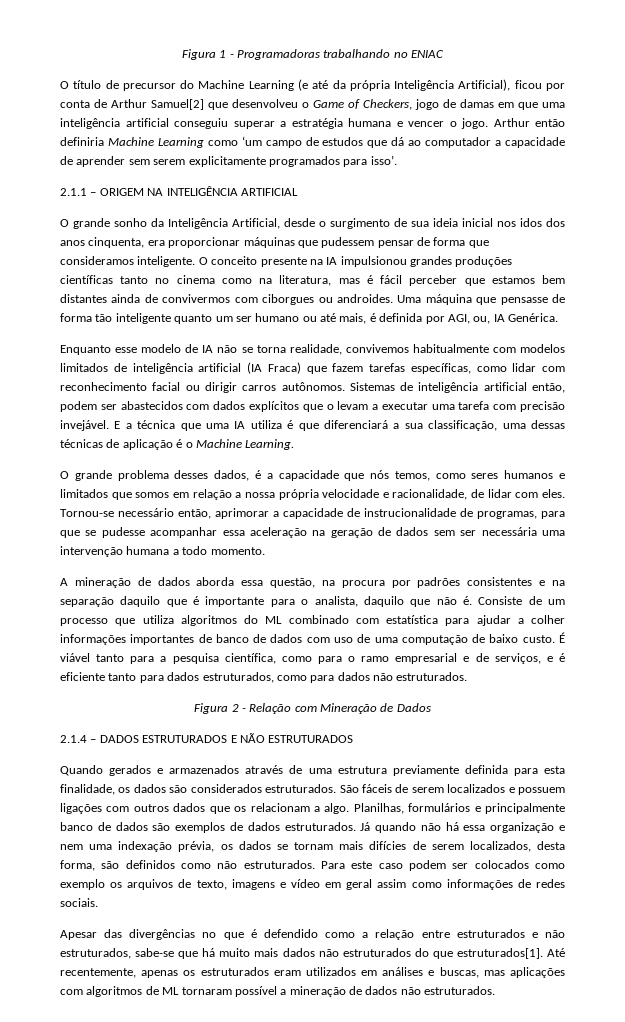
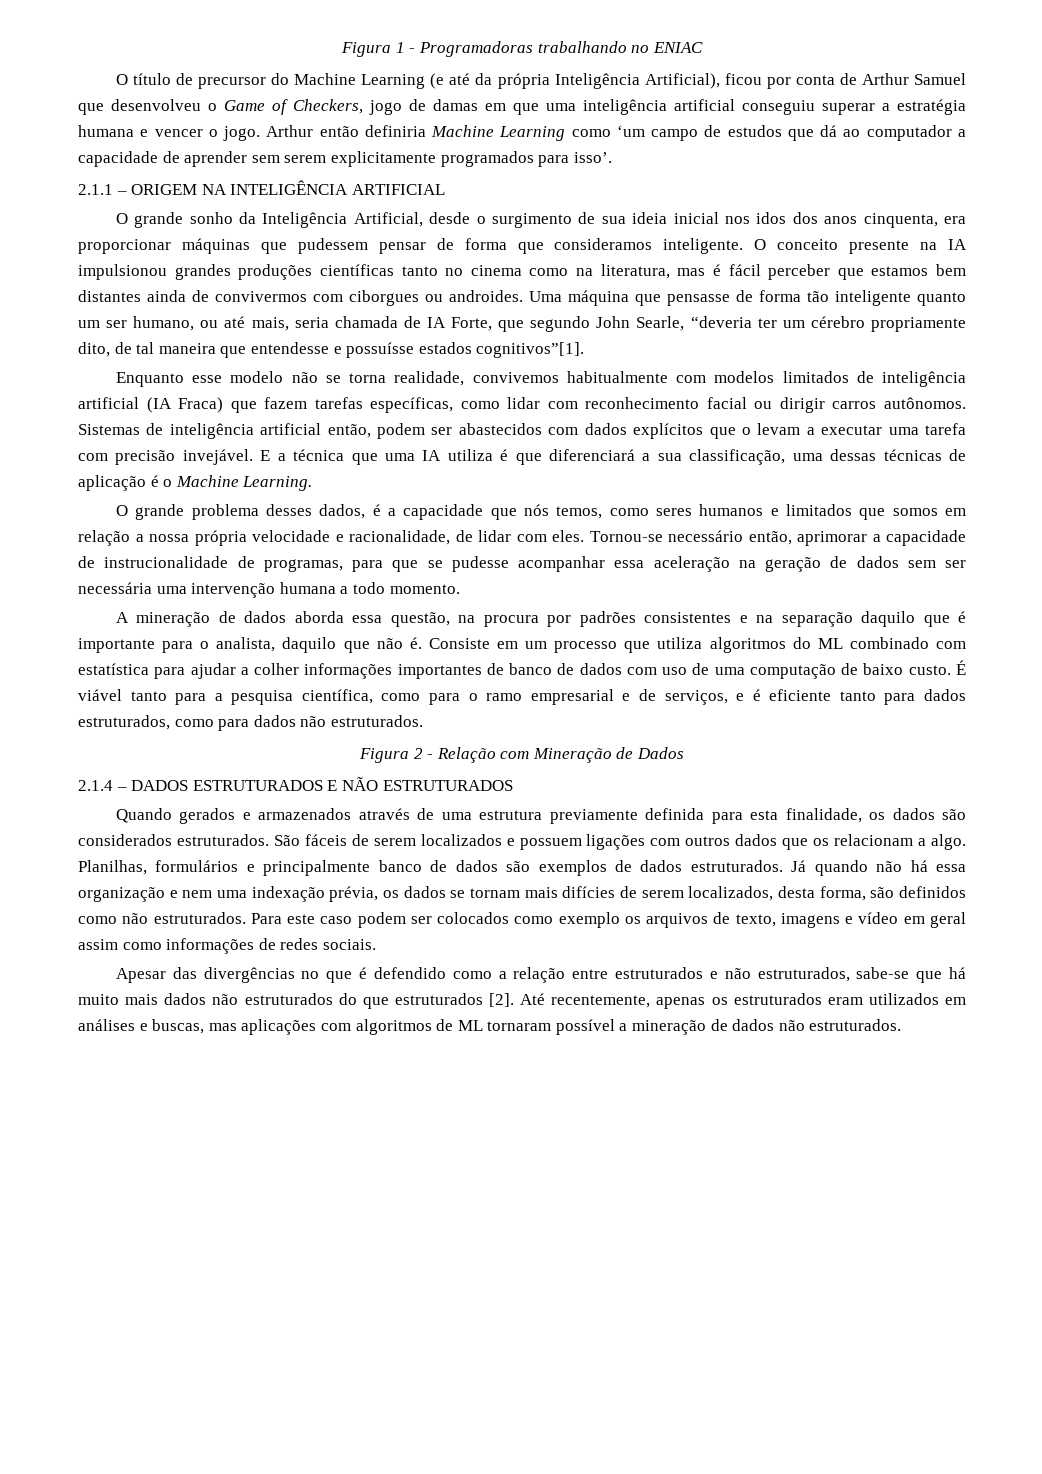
[151,99,204,110] Samuel[2] -> [913,73,966,85] Samuel
[255,313,300,322] humano -> [133,316,195,331] humano,
[369,313,558,324] é definida por AGI, ou, IA Genérica. -> [294,316,966,332] [78,342,585,358] seria chamada de IA Forte, que segundo John Searle, “deveria ter um cérebro propriamente dito, de tal maneira que entendesse e possuísse estados cognitivos”[1].
[185,344,214,353] de IA -> (284, 377) none
[528,596,542,605] de -> [496,641,518,649] em
[456,948,543,959] estruturados[1]. -> [394,993,514,1007] estruturados [2].

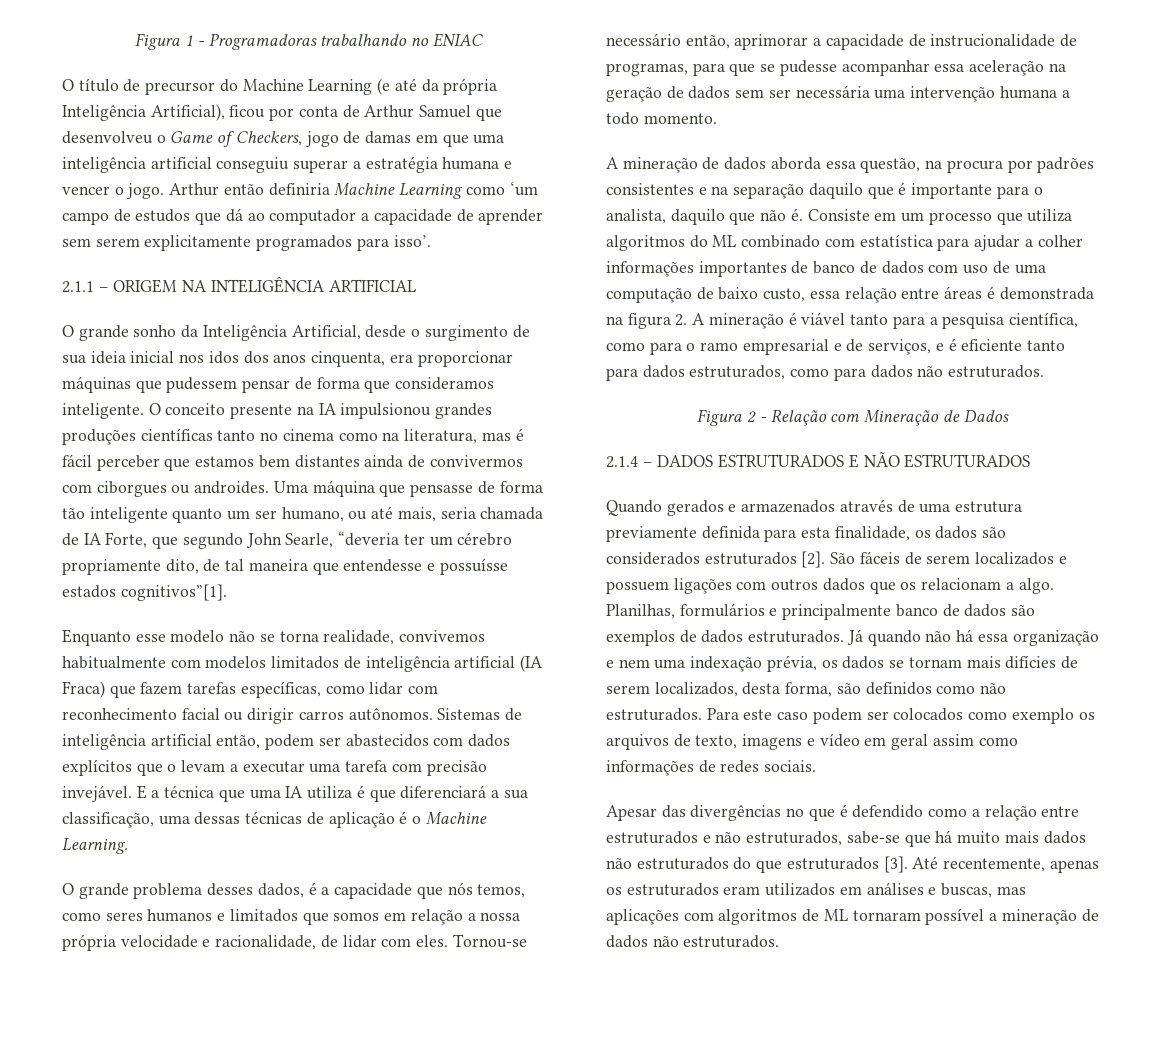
[908,660,967,675] custo. É -> [763,286,1094,303] [606,312,797,329] custo, essa relação entre áreas é demonstrada na figura 2. A mineração é
[176,834,269,846] estruturados. -> [704,551,826,568] estruturados [2].
[489,993,514,1007] [2]. -> [883,856,908,873] [3].

